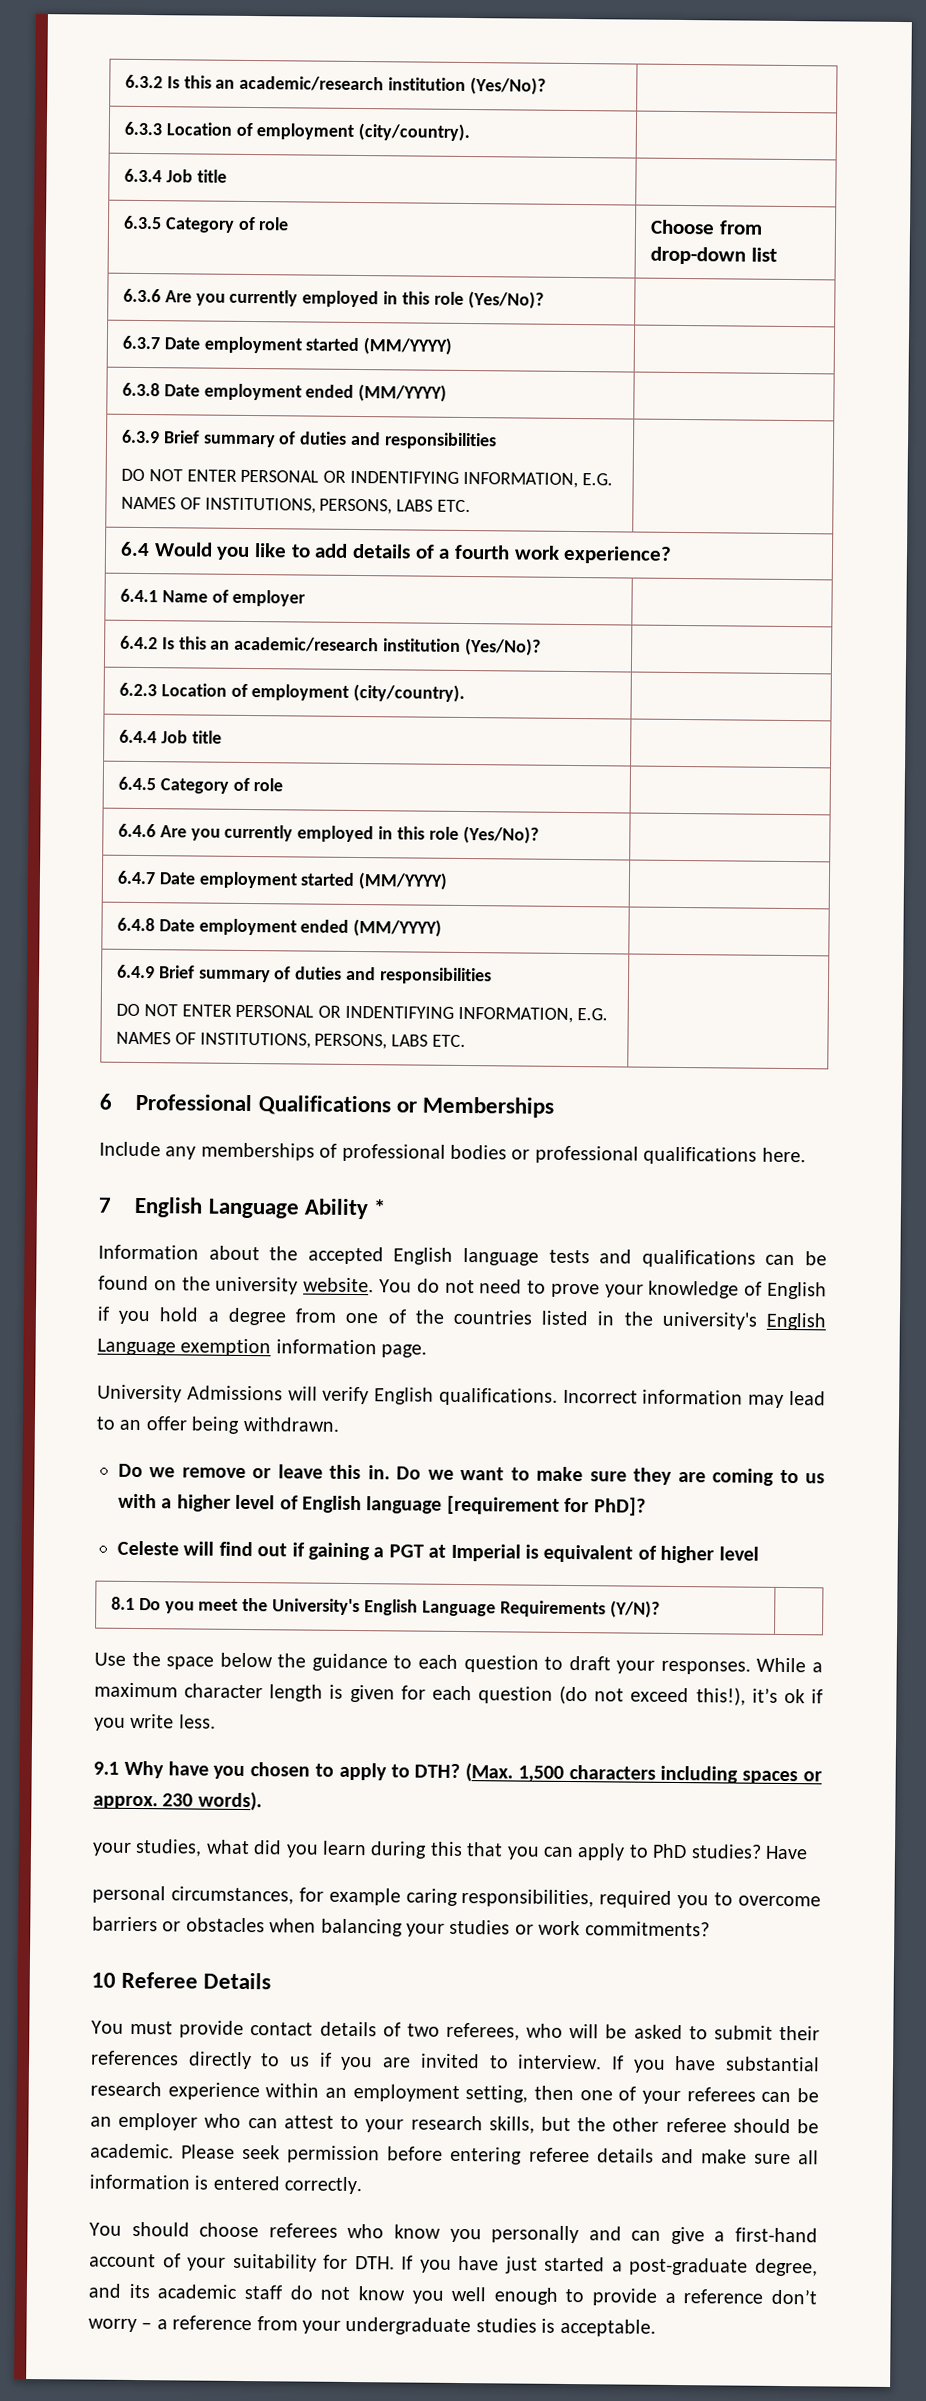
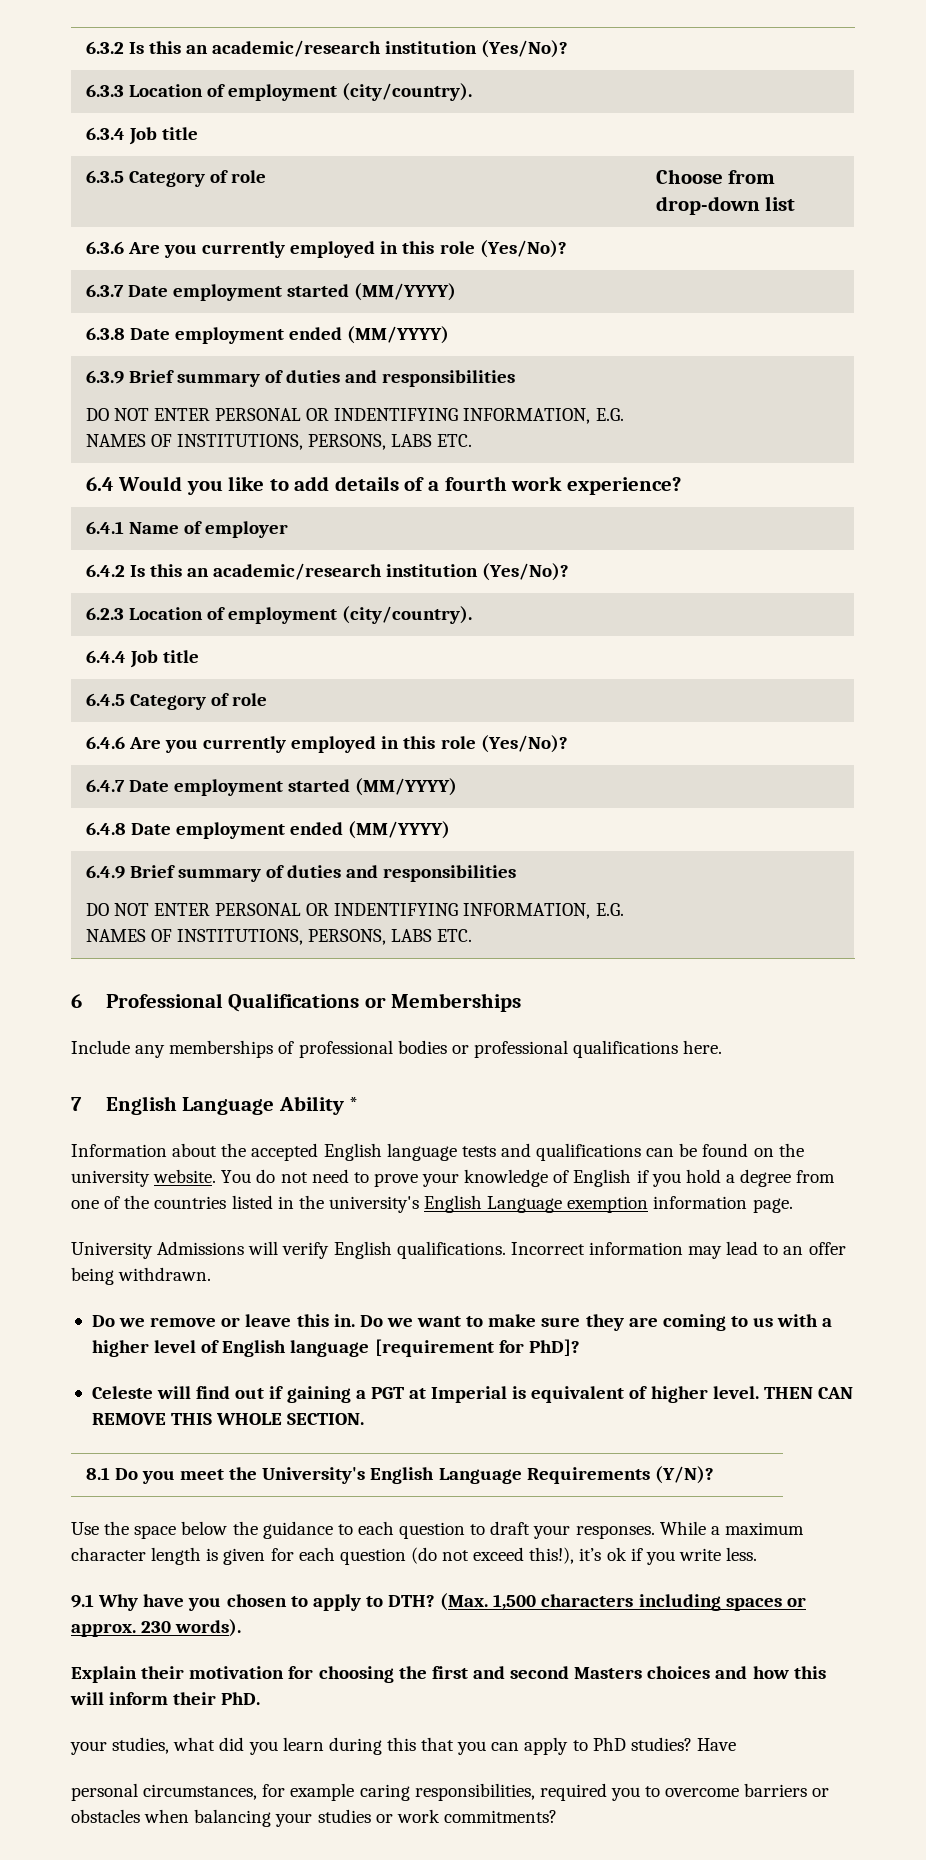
[718,1546,759,1561] level -> [712,1386,853,1399] [91,1413,365,1425] level. THEN CAN REMOVE THIS WHOLE SECTION.
(262, 1801) none -> [71,1666,826,1683] [70,1692,261,1705] // Explain their motivation for choosing the first and second Masters choices and how this will inform their PhD.
[91,1971,272,1990] [91,2020,820,2041] [90,2050,820,2073] [90,2081,819,2105] [90,2112,819,2134] [90,2143,820,2165] [89,2174,363,2195] [89,2221,818,2245] [89,2253,819,2277] [88,2283,817,2306] [88,2315,656,2337] // 10 Referee Details // You must provide contact details of two referees, who will be asked to submit their references directly to us if you are invited to interview. If you have substantial research experience within an employment setting, then one of your referees can be an employer who can attest to your research skills, but the other referee should be academic. Please seek permission before entering referee details and make sure all information is entered correctly. // You should choose referees who know you personally and can give a first-hand account of your suitability for DTH. If you have just started a post-graduate degree, and its academic staff do not know you well enough to provide a reference don’t worry – a reference from your undergraduate studies is acceptable. -> (557, 1816) none

